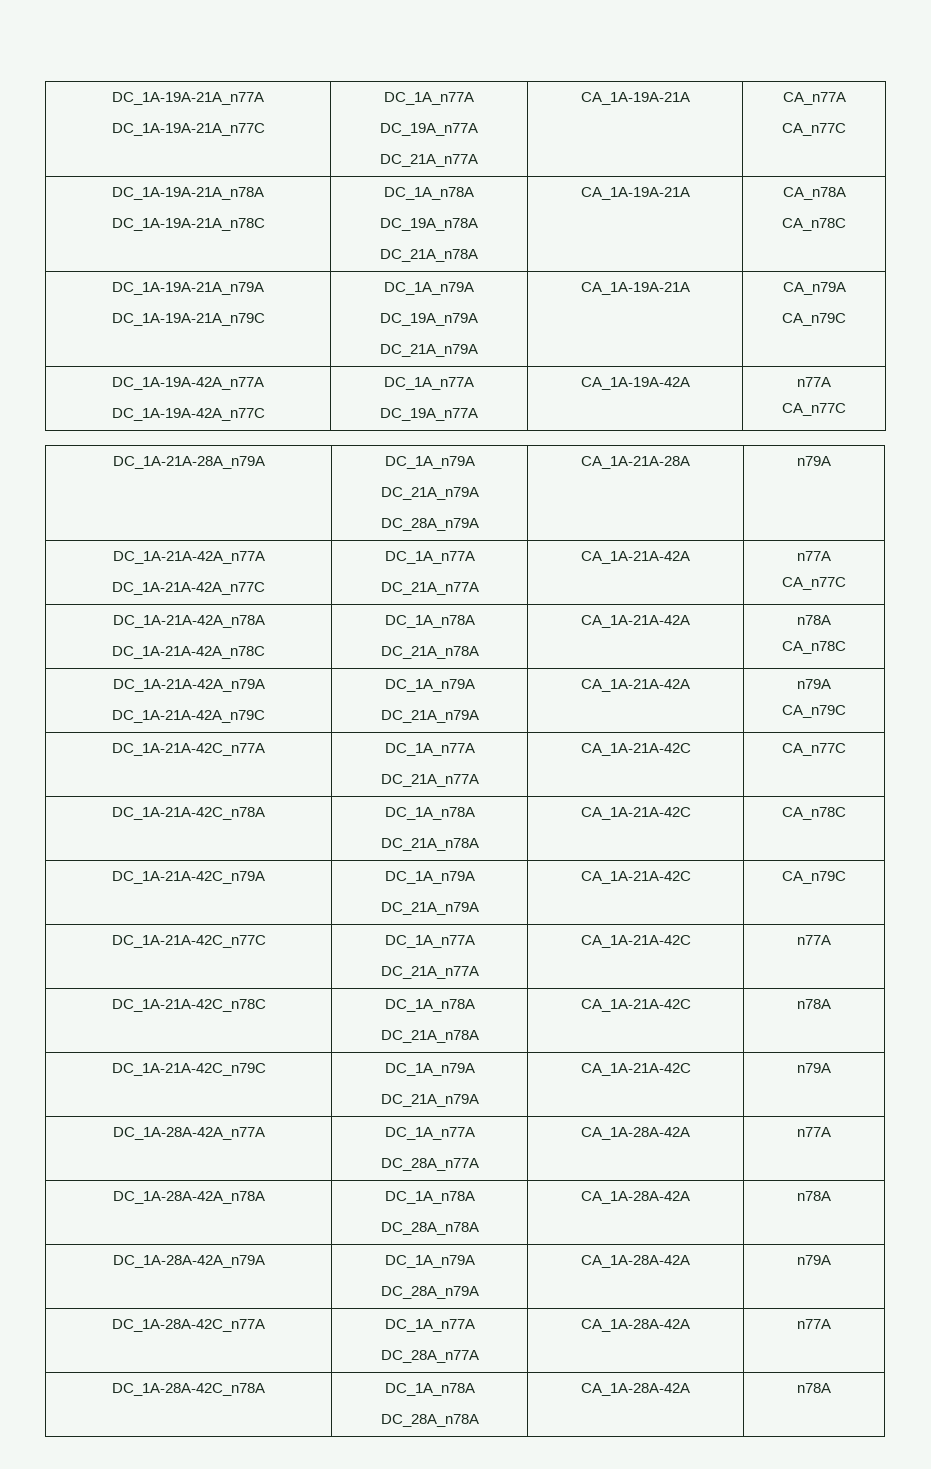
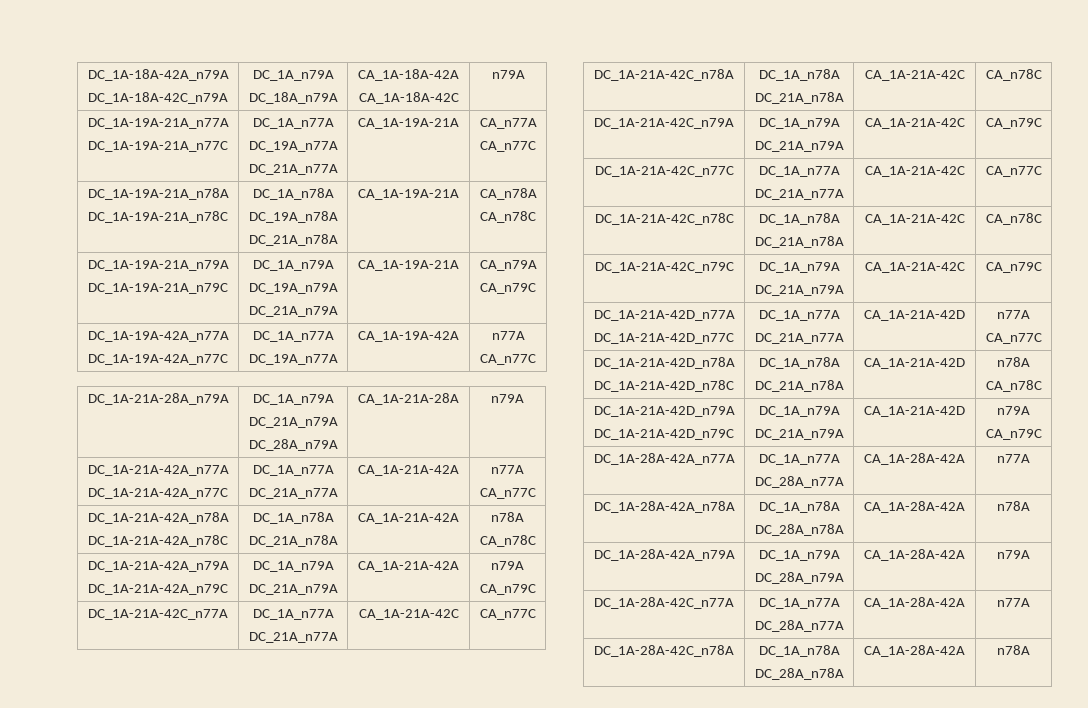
(112, 98) none -> [87,69,229,81] [88,92,228,104] [252,70,334,81] [248,92,338,104] [358,69,459,81] [358,92,459,104] [491,70,525,79] DC_1A-18A-42A_n79A // DC_1A-18A-42C_n79A | DC_1A_n79A // DC_18A_n79A | CA_1A-18A-42A // CA_1A-18A-42C | n79A //
[797,935,831,945] n77A -> [985,166,1042,177] CA_n77C
[797,999,831,1009] n78A -> [985,213,1042,225] CA_n78C
[797,1063,831,1073] | n79A -> [985,262,1042,273] [593,310,735,321] [594,333,734,344] [758,310,840,321] [754,333,844,344] [864,310,965,321] [997,310,1030,319] [985,333,1042,344] [593,357,735,369] [594,380,734,392] [758,357,840,369] [754,380,844,392] [864,358,965,369] [997,357,1030,367] [985,380,1042,392] [593,406,735,417] [594,429,734,440] [758,406,840,417] [754,429,844,440] [864,406,965,417] [997,406,1030,415] [985,429,1042,440] | CA_n79C // DC_1A-21A-42D_n77A // DC_1A-21A-42D_n77C | DC_1A_n77A // DC_21A_n77A | CA_1A-21A-42D | n77A // CA_n77C // DC_1A-21A-42D_n78A // DC_1A-21A-42D_n78C | DC_1A_n78A // DC_21A_n78A | CA_1A-21A-42D | n78A // CA_n78C // DC_1A-21A-42D_n79A // DC_1A-21A-42D_n79C | DC_1A_n79A // DC_21A_n79A | CA_1A-21A-42D | n79A // CA_n79C

